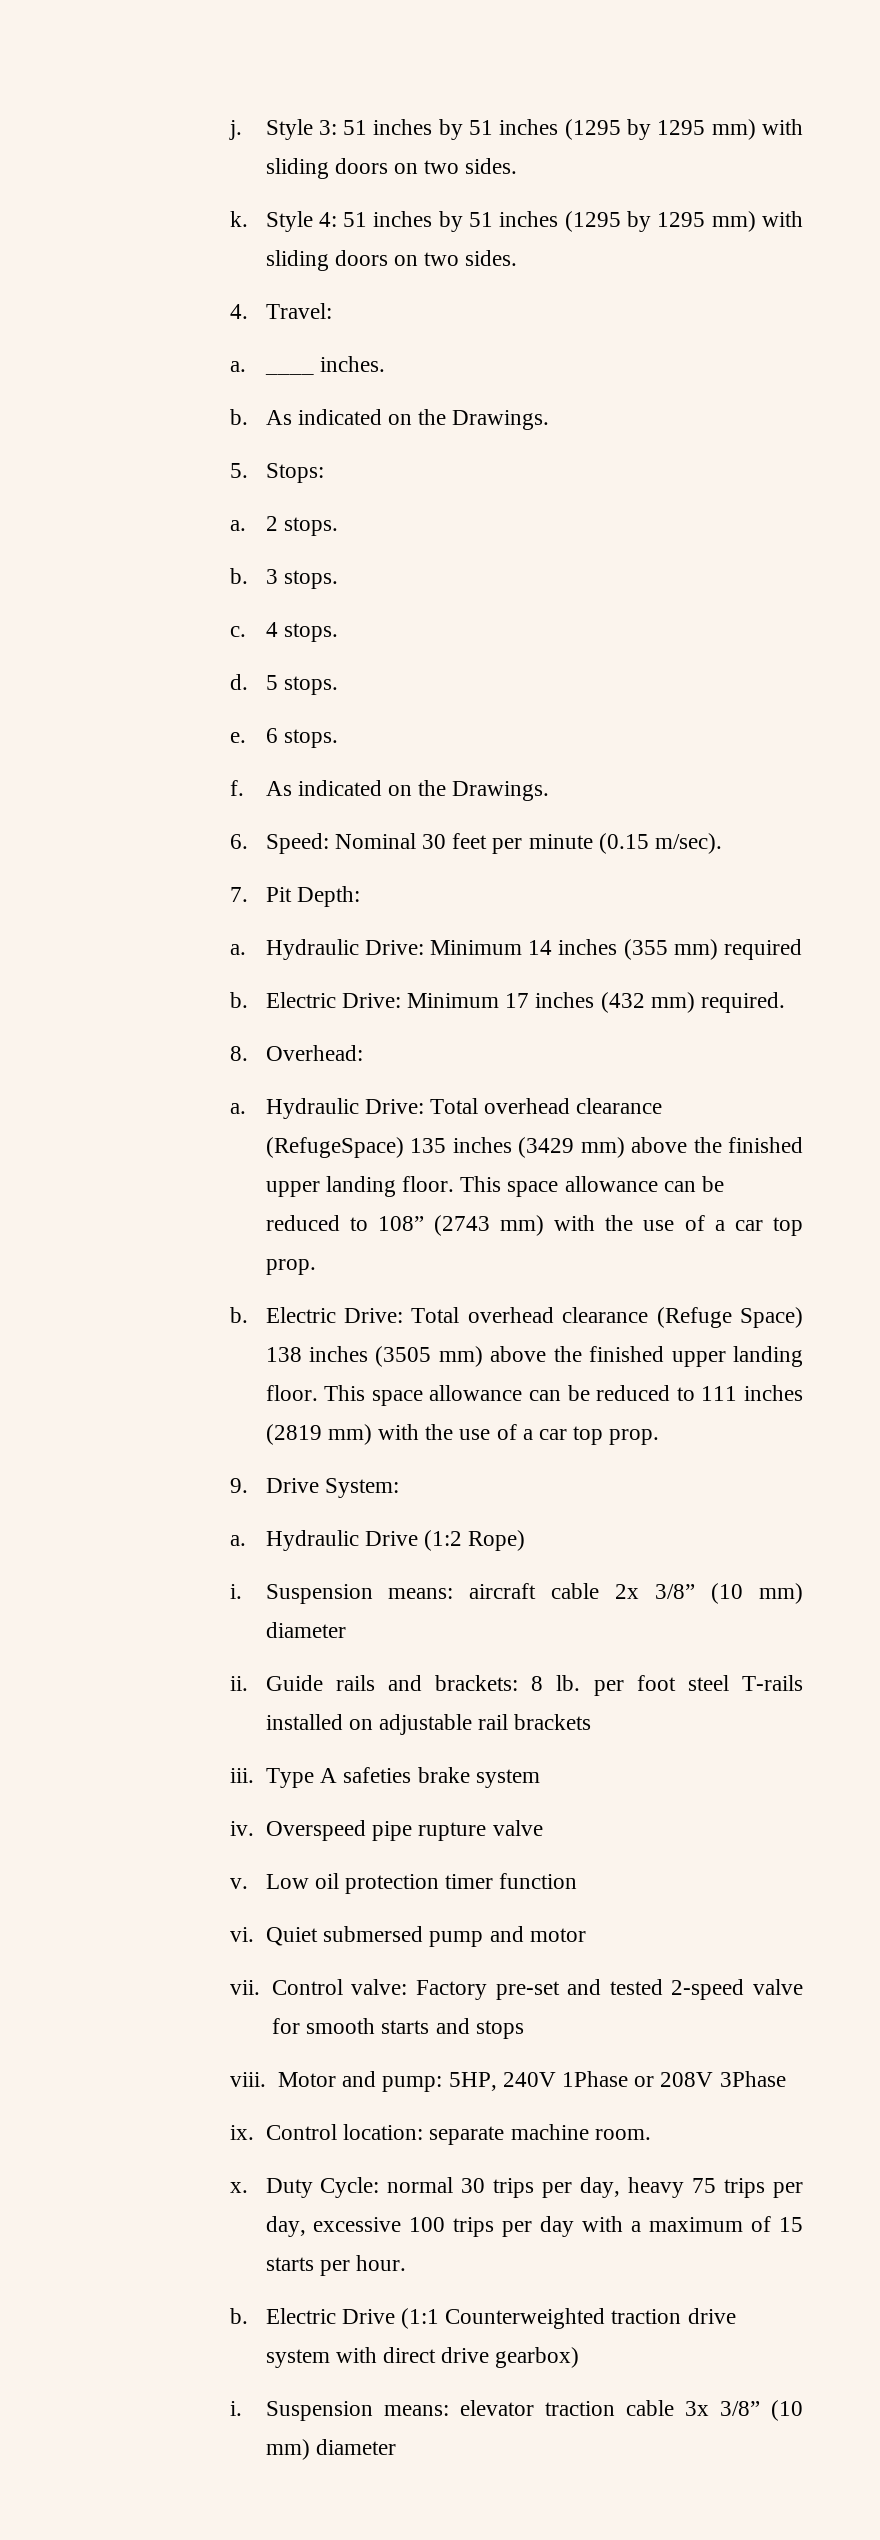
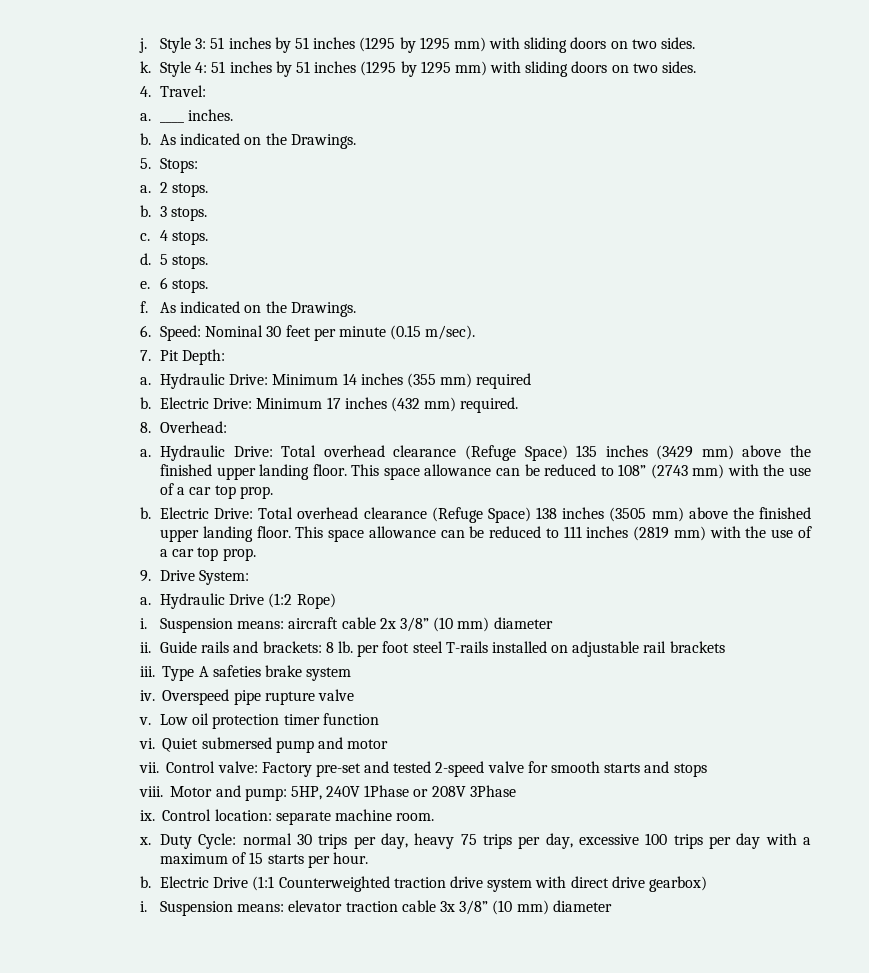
[265,1137,404,1158] (RefugeSpace) -> [464,445,568,461] (Refuge Space)

